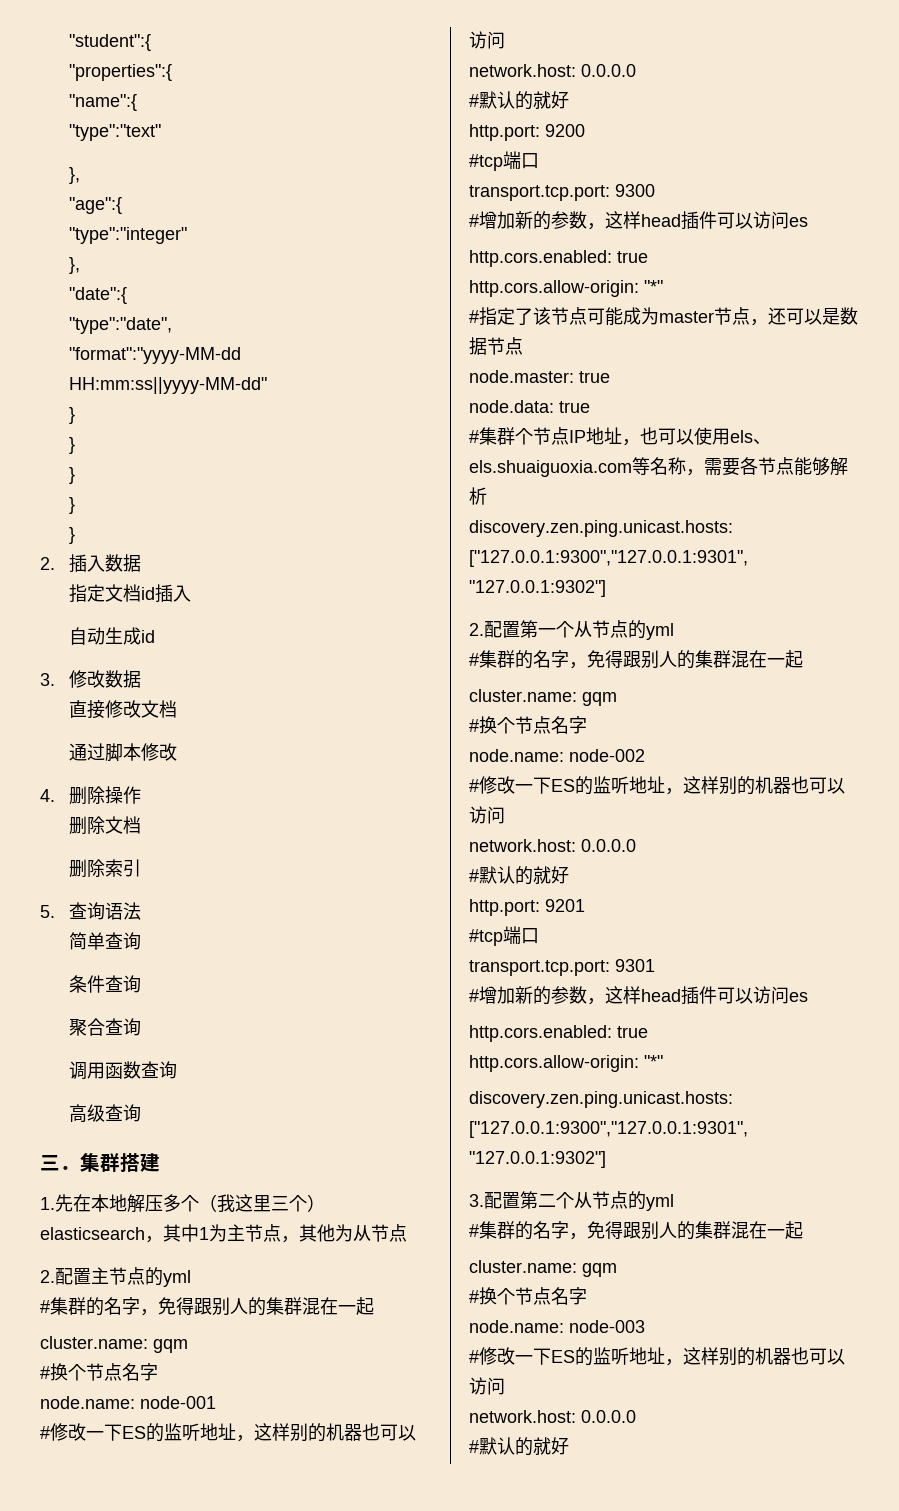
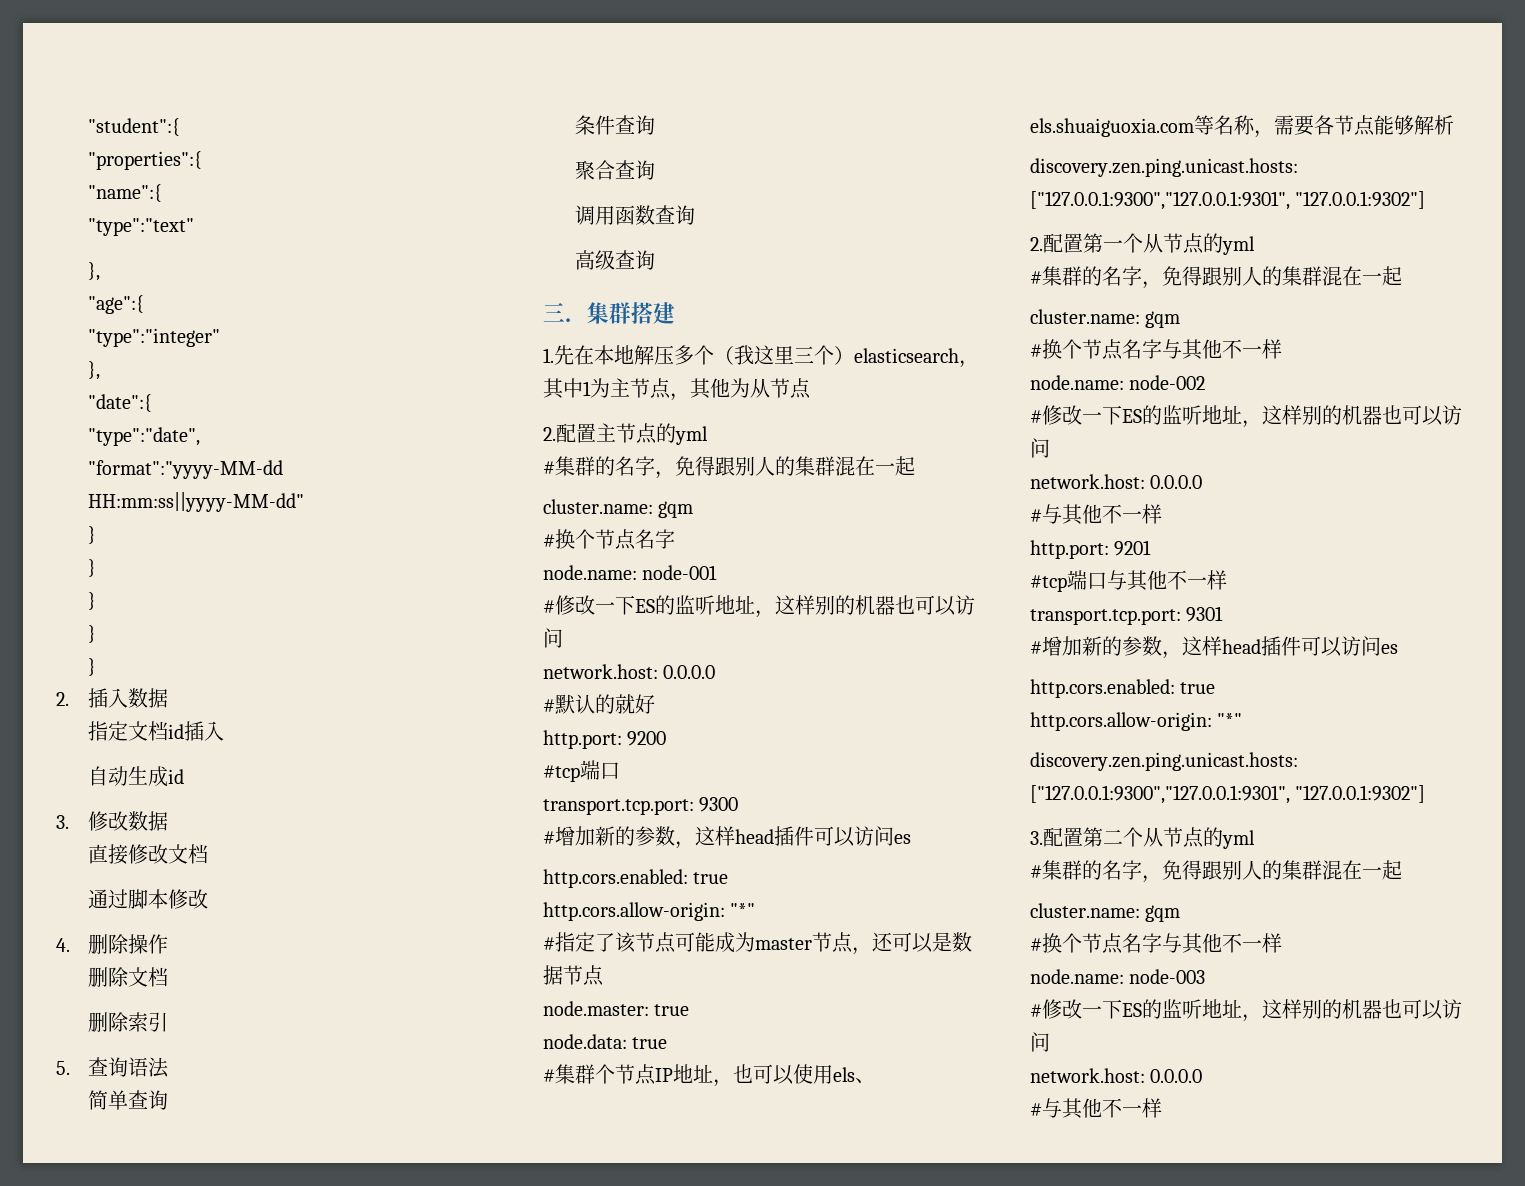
(587, 725) none -> [1162,339,1282,360] 与其他不一样
[479,866,569,885] 默认的就好 -> [1042,504,1162,525] 与其他不一样
(539, 936) none -> [1107,570,1227,591] 与其他不一样
(587, 1296) none -> [1162,933,1282,954] 与其他不一样
[479,1437,569,1456] 默认的就好 -> [1042,1098,1162,1119] 与其他不一样

